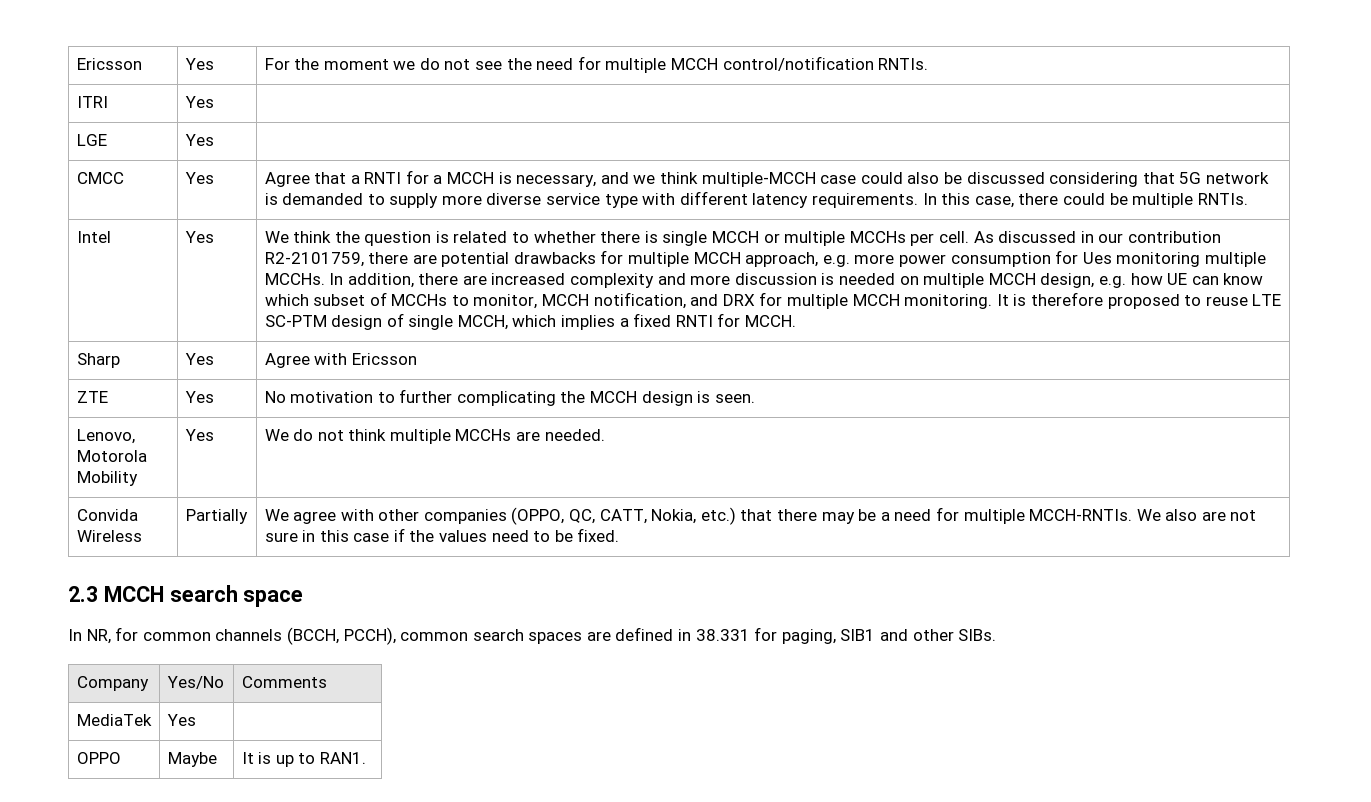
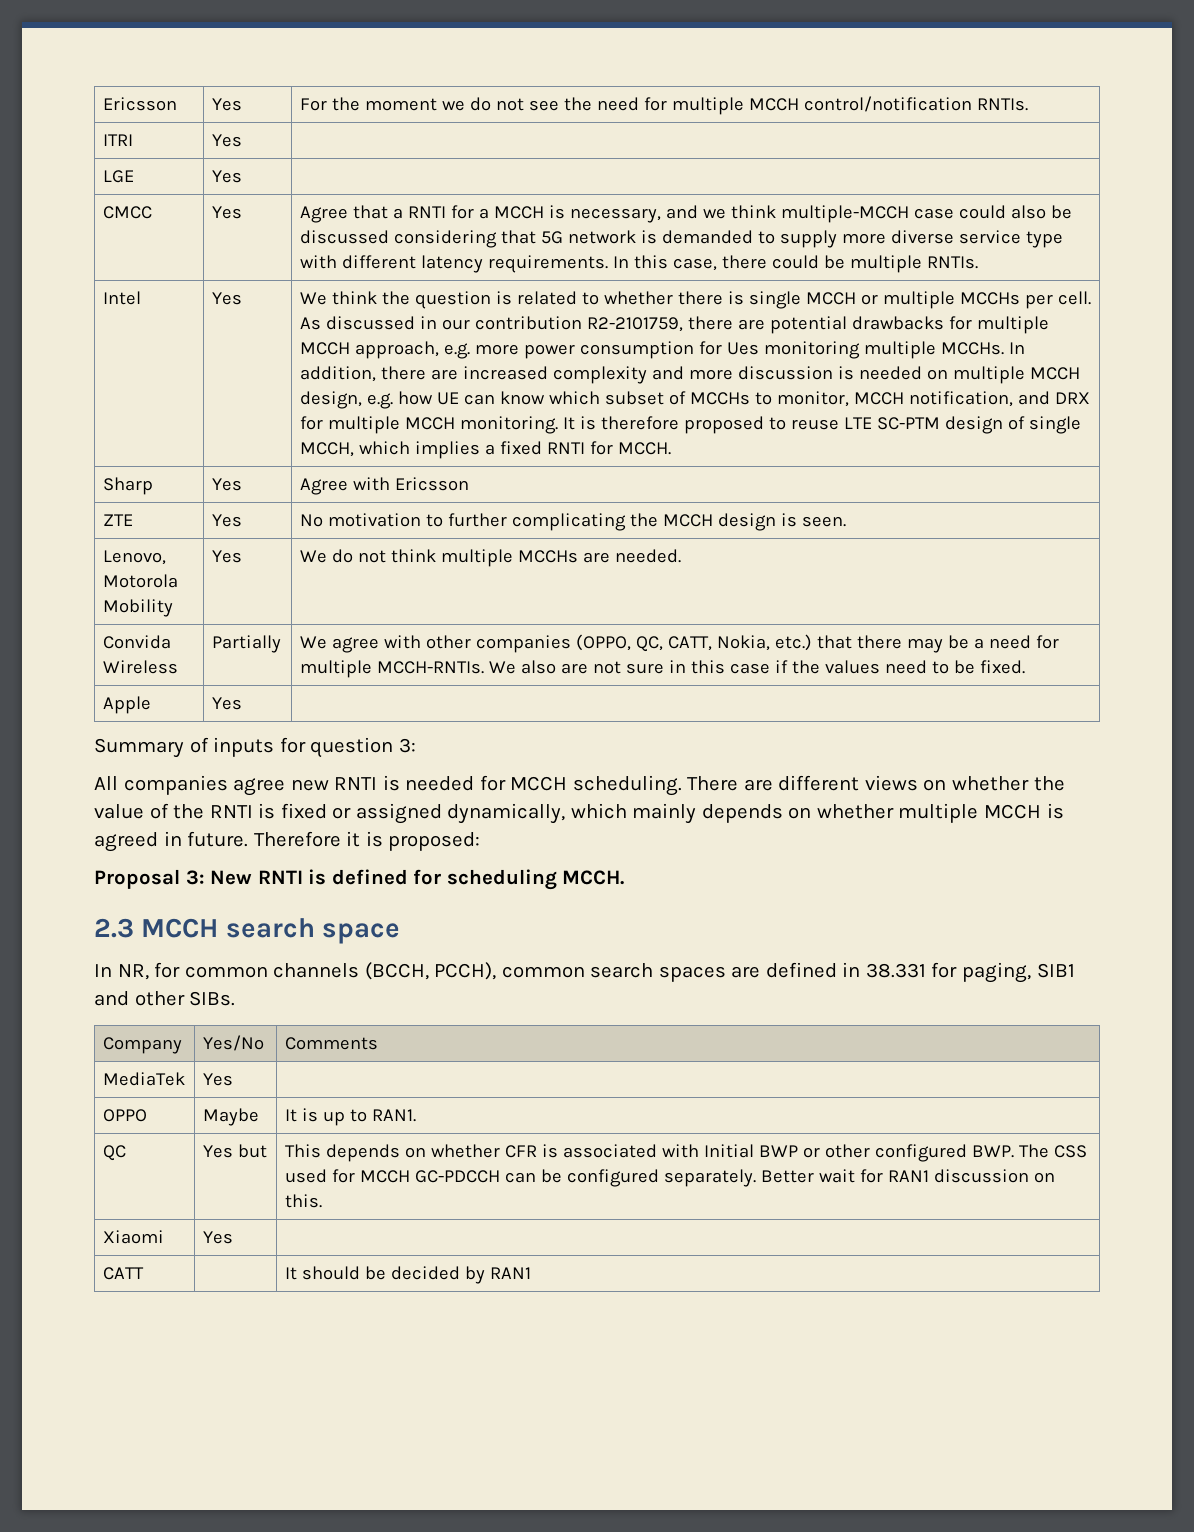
(620, 535) none -> [102,696,151,714] [211,697,242,710] [94,737,416,758] [94,775,1065,796] [94,803,1064,824] [94,831,481,852] [94,869,625,890] // Apple | Yes | // Summary of inputs for question 3: // All companies agree new RNTI is needed for MCCH scheduling. There are different views on whether the value of the RNTI is fixed or assigned dynamically, which mainly depends on whether multiple MCCH is agreed in future. Therefore it is proposed: // Proposal 3: New RNTI is defined for scheduling MCCH.
(366, 758) none -> [102,1145,126,1161] [202,1144,267,1158] [284,1144,1087,1162] [284,1169,1055,1187] [284,1194,322,1208] [102,1230,164,1244] [202,1231,233,1244] [102,1267,144,1280] [284,1266,531,1284] // QC | Yes but | This depends on whether CFR is associated with Initial BWP or other configured BWP. The CSS used for MCCH GC-PDCCH can be configured separately. Better wait for RAN1 discussion on this. // Xiaomi | Yes | // CATT | | It should be decided by RAN1

